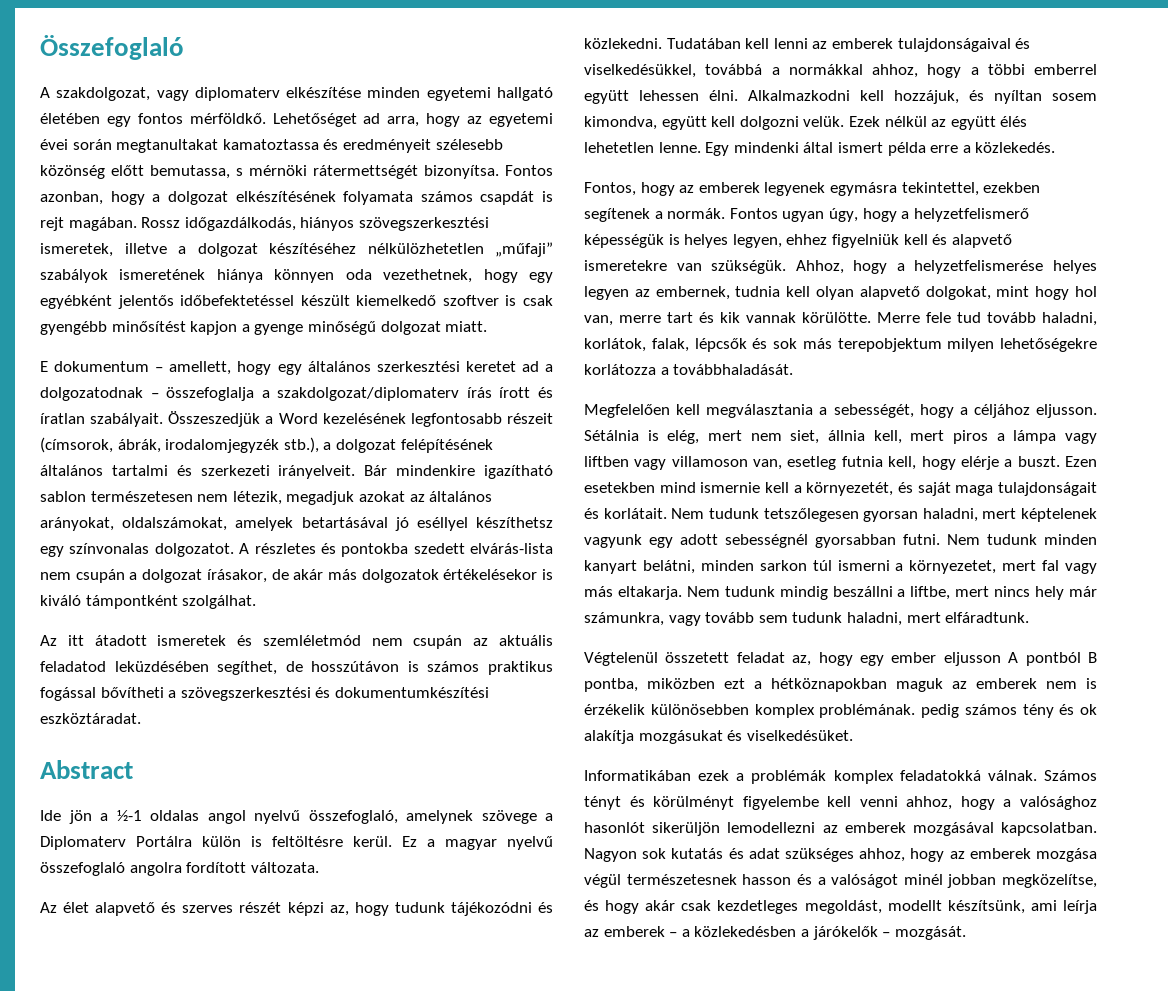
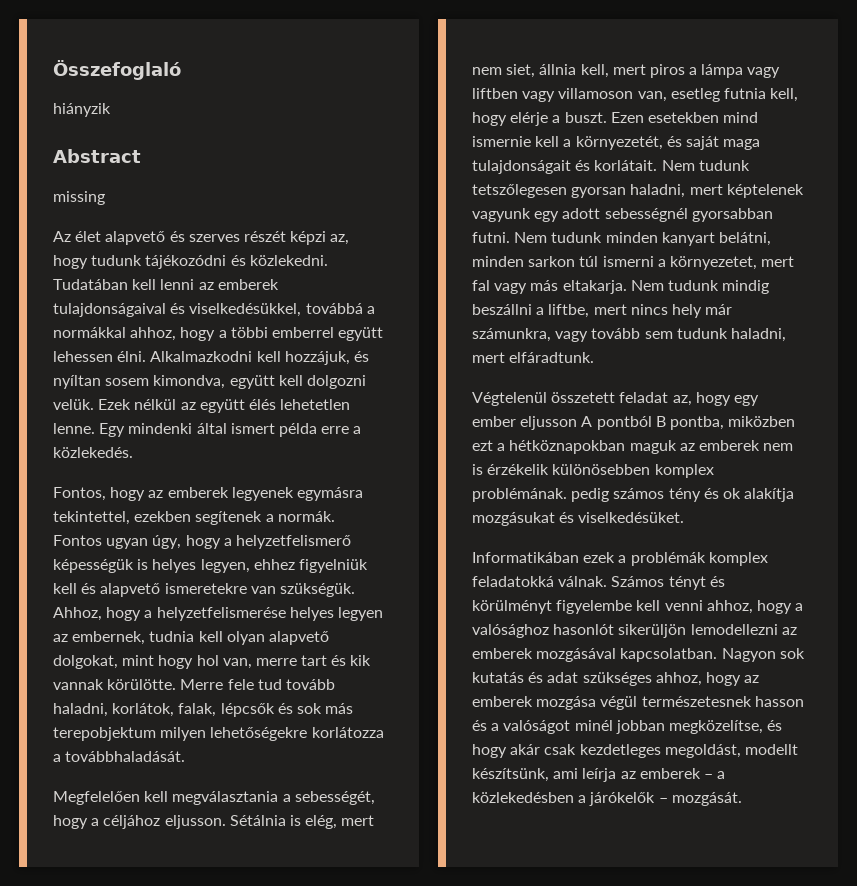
[40,87,553,101] [40,113,554,127] [40,139,503,153] [40,165,553,179] [40,191,553,205] [40,217,489,231] [40,242,553,257] [40,269,553,283] [40,295,553,309] [40,321,488,335] [40,361,554,375] [40,387,553,401] [40,411,553,427] [40,437,493,453] [40,465,553,479] [40,491,493,505] [40,517,553,531] [40,543,553,557] [40,569,553,583] [40,595,257,609] [40,635,553,649] [40,661,553,675] [40,687,489,701] [40,713,141,724] [40,760,133,779] [40,810,553,824] [40,836,553,850] [40,862,319,876] A szakdolgozat, vagy diplomaterv elkészítése minden egyetemi hallgató életében egy fontos mérföldkő. Lehetőséget ad arra, hogy az egyetemi évei során megtanultakat kamatoztassa és eredményeit szélesebb közönség előtt bemutassa, s mérnöki rátermettségét bizonyítsa. Fontos azonban, hogy a dolgozat elkészítésének folyamata számos csapdát is rejt magában. Rossz időgazdálkodás, hiányos szövegszerkesztési ismeretek, illetve a dolgozat készítéséhez nélkülözhetetlen „műfaji” szabályok ismeretének hiánya könnyen oda vezethetnek, hogy egy egyébként jelentős időbefektetéssel készült kiemelkedő szoftver is csak gyengébb minősítést kapjon a gyenge minőségű dolgozat miatt. // E dokumentum – amellett, hogy egy általános szerkesztési keretet ad a dolgozatodnak – összefoglalja a szakdolgozat/diplomaterv írás írott és íratlan szabályait. Összeszedjük a Word kezelésének legfontosabb részeit (címsorok, ábrák, irodalomjegyzék stb.), a dolgozat felépítésének általános tartalmi és szerkezeti irányelveit. Bár mindenkire igazítható sablon természetesen nem létezik, megadjuk azokat az általános arányokat, oldalszámokat, amelyek betartásával jó eséllyel készíthetsz egy színvonalas dolgozatot. A részletes és pontokba szedett elvárás-lista nem csupán a dolgozat írásakor, de akár más dolgozatok értékelésekor is kiváló támpontként szolgálhat. // Az itt átadott ismeretek és szemléletmód nem csupán az aktuális feladatod leküzdésében segíthet, de hosszútávon is számos praktikus fogással bővítheti a szövegszerkesztési és dokumentumkészítési eszköztáradat. // Abstract // Ide jön a ½-1 oldalas angol nyelvű összefoglaló, amelynek szövege a Diplomaterv Portálra külön is feltöltésre kerül. Ez a magyar nyelvű összefoglaló angolra fordított változata. -> [53,103,111,117] [53,149,141,163] [53,191,105,205] hiányzik // Abstract // missing

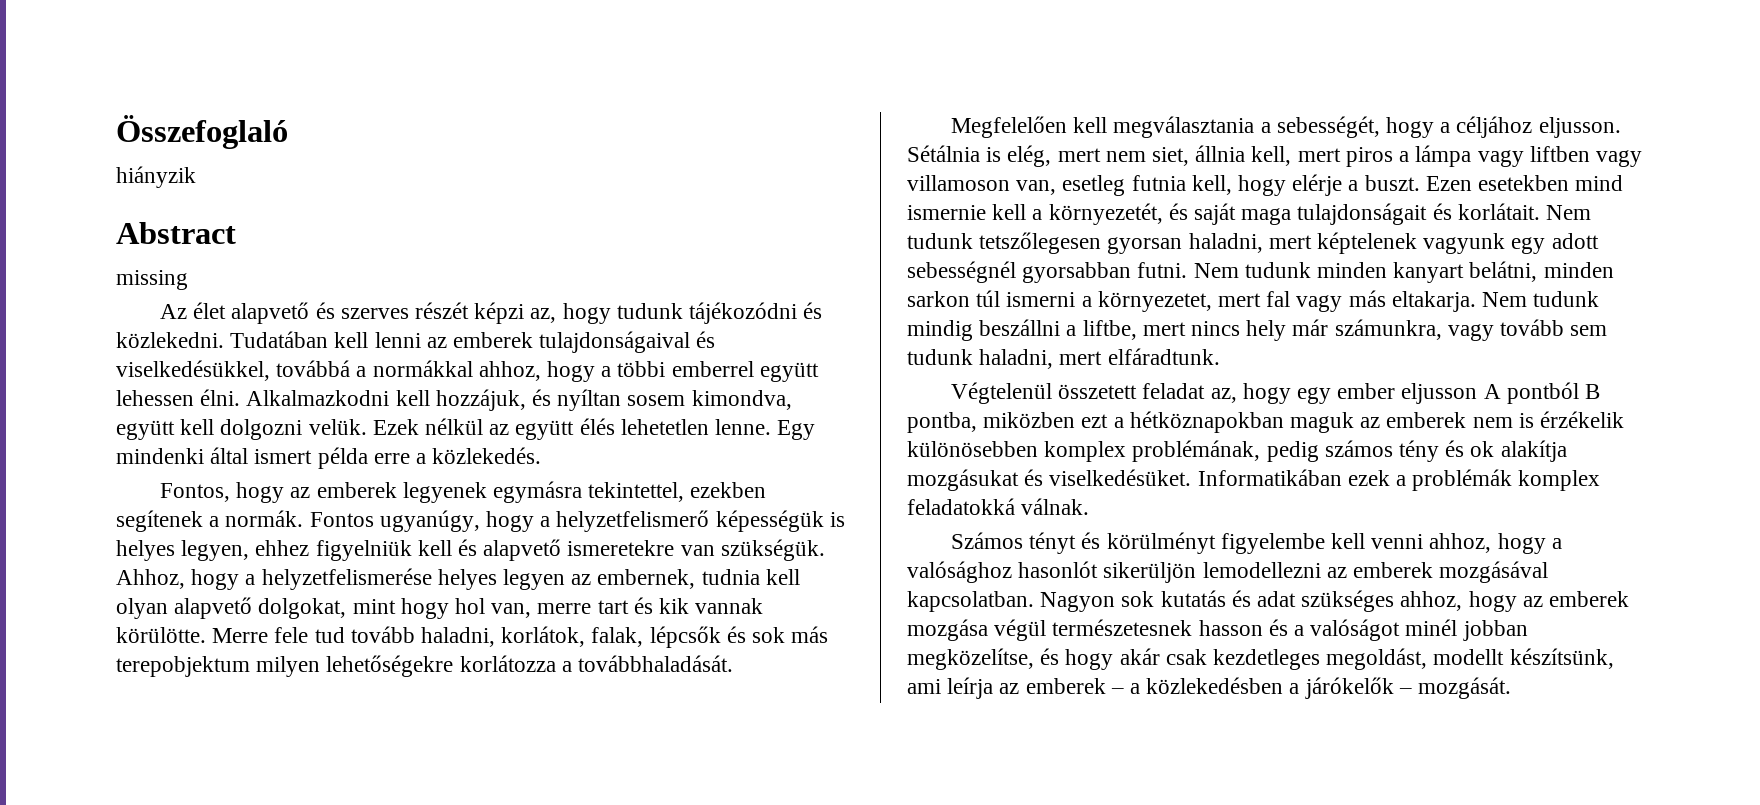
[106,535,182,549] ugyan úgy, -> [379,510,480,532] ugyanúgy,
[472,488,567,502] problémának. -> [1132,440,1261,462] problémának,
(685, 517) // -> (1192, 477) none
(608, 581) none -> (1090, 506) //

